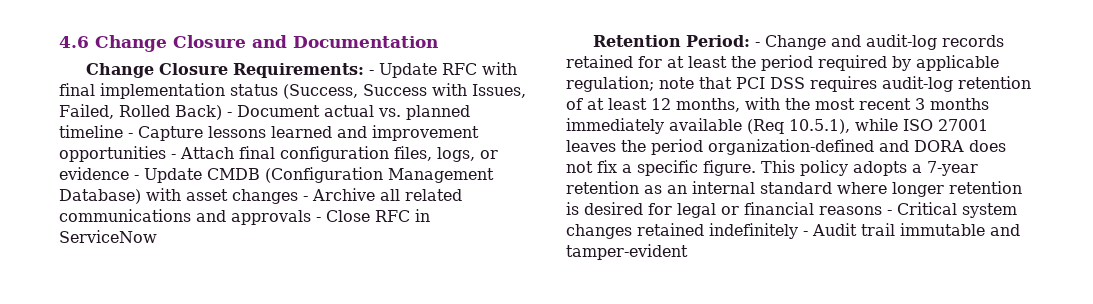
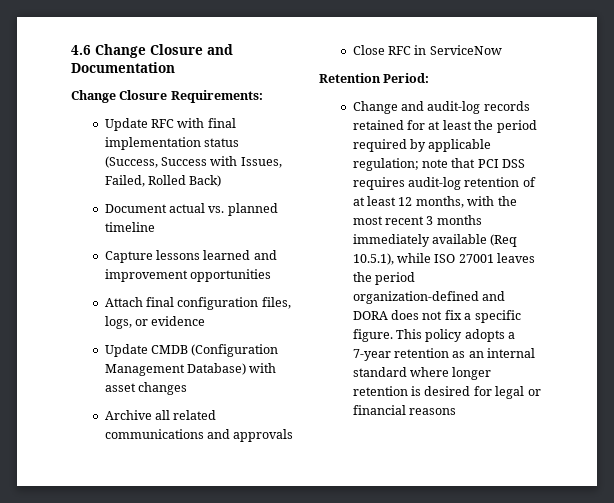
[368,70,374,75] - -> (263, 96) //
[226,112,232,117] - -> (222, 181) //
[128,133,133,138] - -> (155, 227) //
[171,154,176,159] - -> (272, 275) //
[134,175,139,180] - -> (206, 321) //
[303,196,308,201] - -> (188, 388) //
[316,217,321,222] - -> (294, 435) //
[754,42,760,47] - -> (430, 78) //
[887,202,1017,218] [566,223,1020,239] [566,244,688,260] - Critical system changes retained indefinitely - Audit trail immutable and tamper-evident -> (457, 411) none

